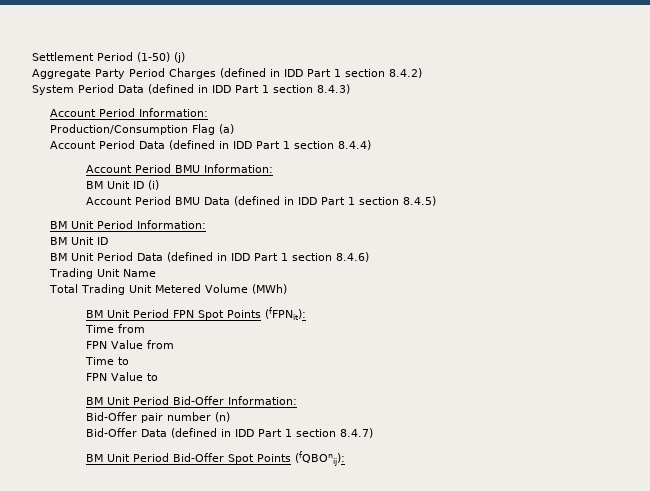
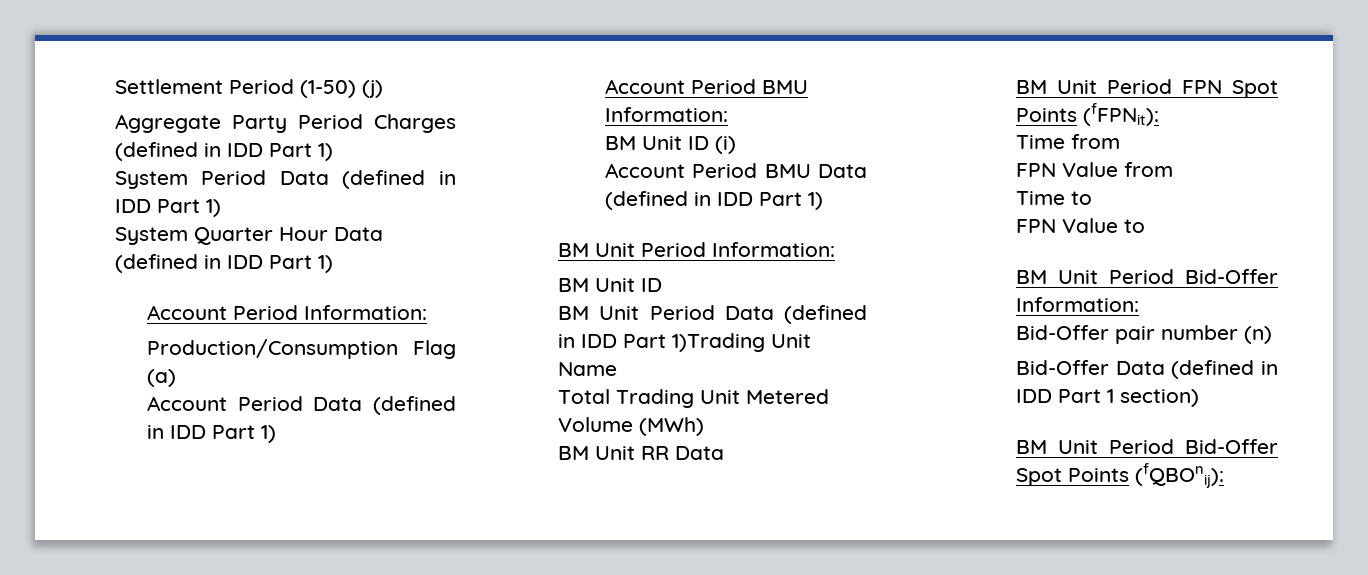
[333,68,422,78] 1 section 8.4.2) -> [317,143,333,161] 1)
[261,84,350,94] 1 section 8.4.3) -> [205,199,221,217] [114,227,383,245] [114,254,333,273] 1) // System Quarter Hour Data (defined in IDD Part 1)
[282,140,371,150] 1 section 8.4.4) -> [261,425,277,443] 1)
[347,196,436,206] 1 section 8.4.5) -> [808,192,824,210] 1)
[280,252,369,262] [48,268,93,279] 1 section 8.4.6) // Trading -> [672,333,766,352] 1)Trading
(287, 289) none -> [558,446,725,460] // BM Unit RR Data
[295,428,373,438] section 8.4.7) -> [1120,389,1200,407] section)

